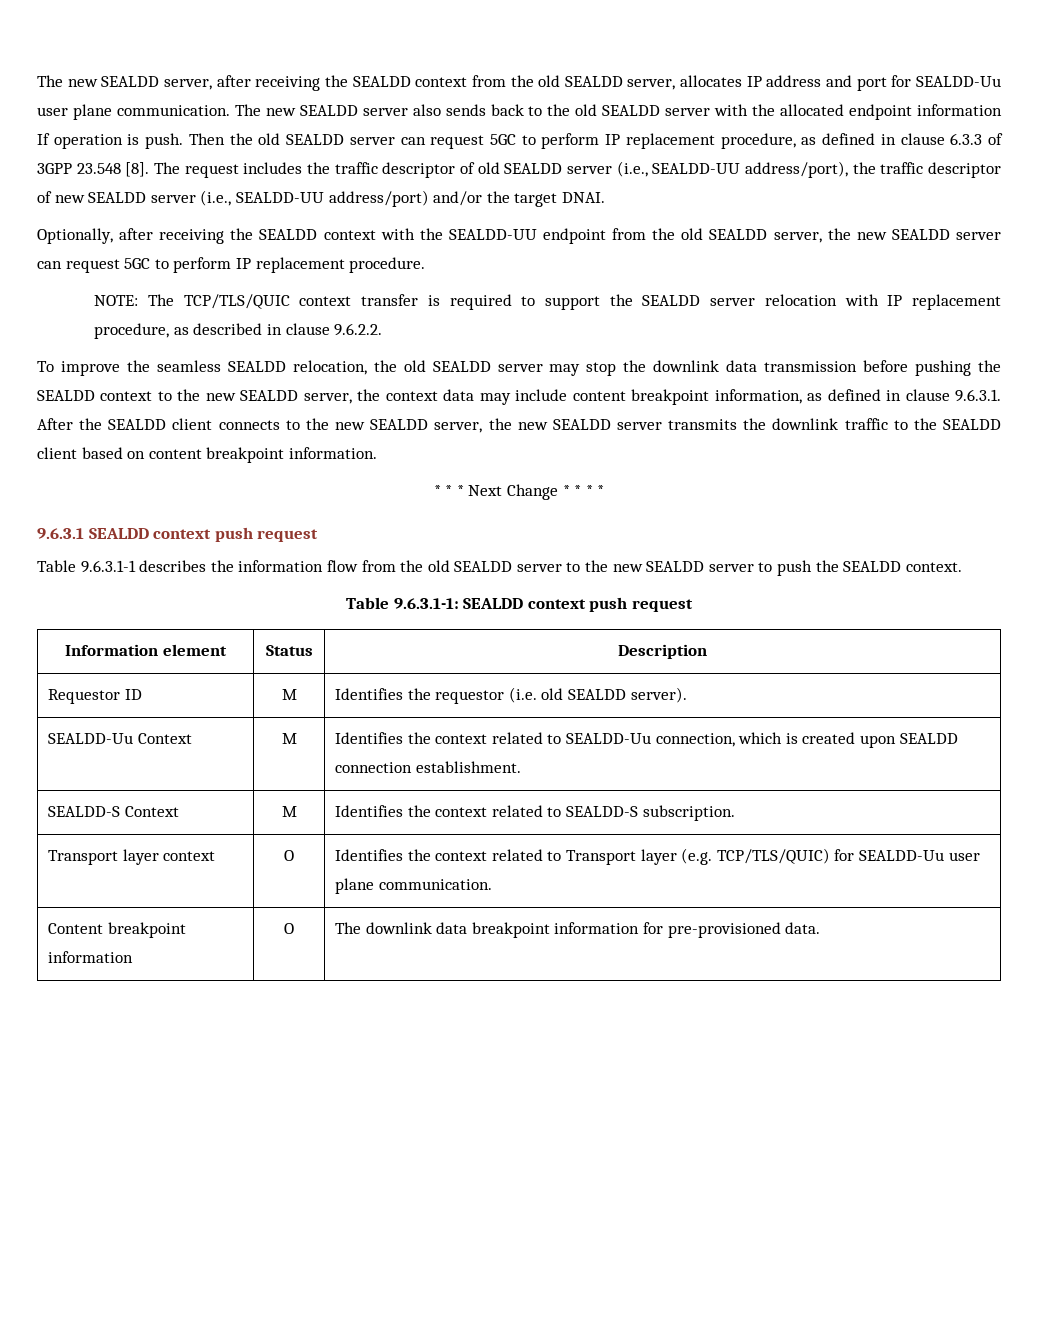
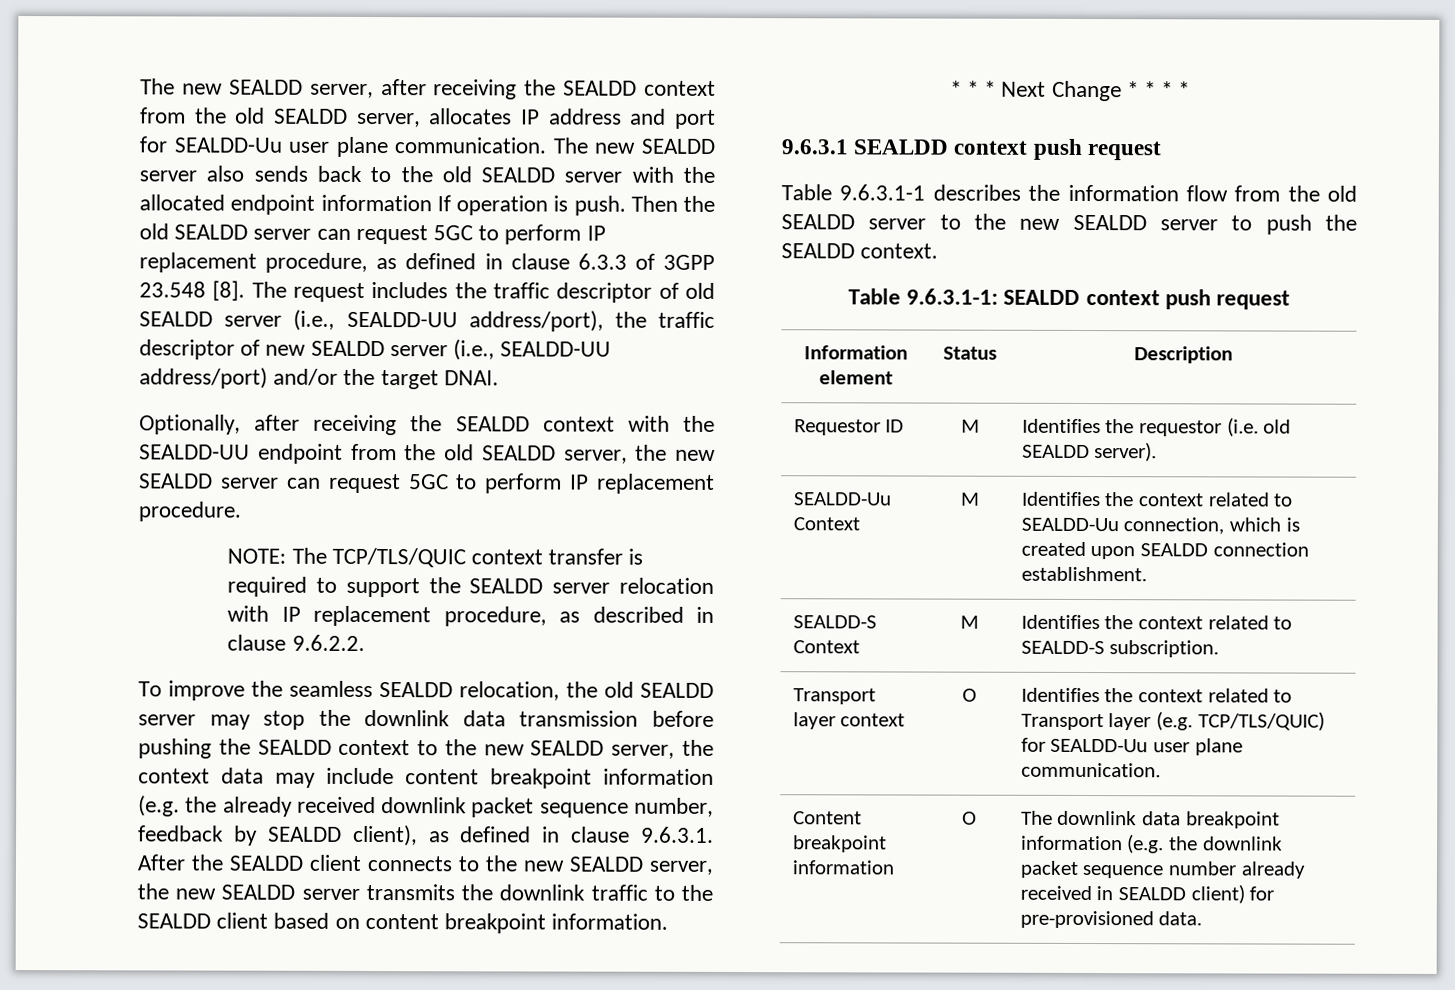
[714,389,802,404] information, -> [603,768,714,785] [138,795,714,818] [138,824,418,847] information (e.g. the already received downlink packet sequence number, feedback by SEALDD client),
(640, 928) none -> [1127,834,1283,854] [1019,860,1305,879] [1019,884,1245,904] (e.g. the downlink packet sequence number already received in SEALDD client)

